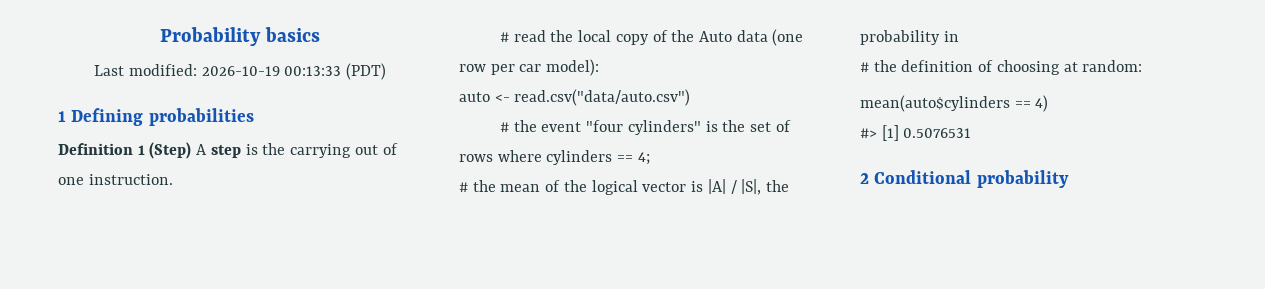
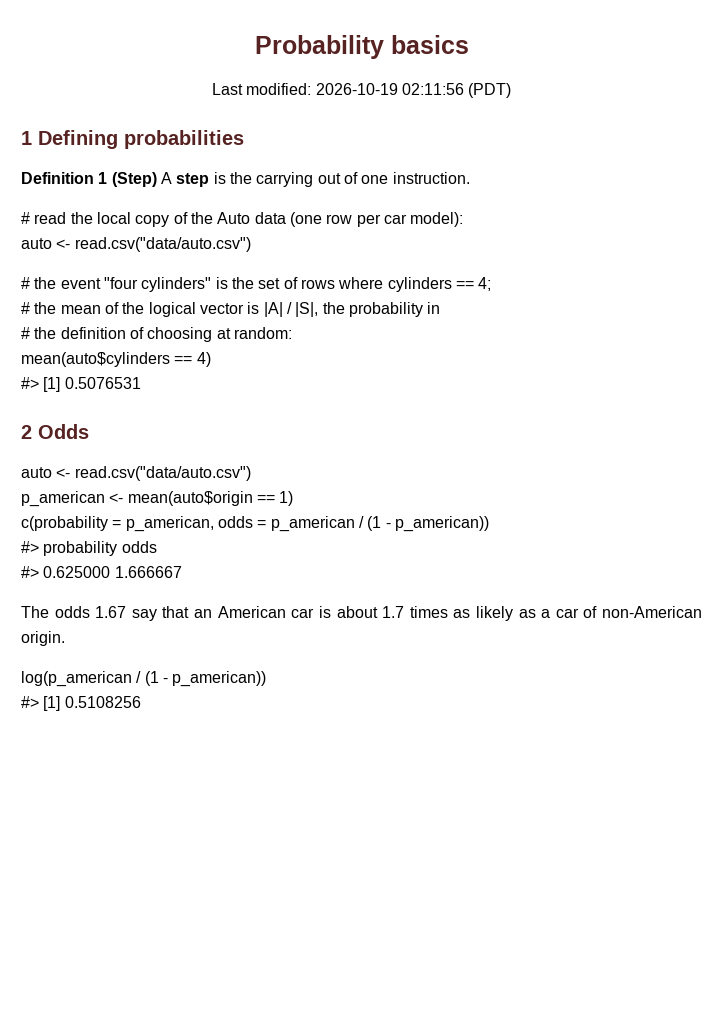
[284,66,342,76] 00:13:33 -> [401,83,464,95] 02:11:56
[874,170,1069,188] Conditional probability -> [38,424,89,439] [21,466,251,481] [21,491,294,507] [21,516,489,532] [21,541,157,556] [21,566,182,578] [21,606,702,621] [21,631,65,646] [21,671,267,687] [21,696,141,711] Odds // auto <- read.csv("data/auto.csv") // p_american <- mean(auto$origin == 1) // c(probability = p_american, odds = p_american / (1 - p_american)) // #> probability odds // #> 0.625000 1.666667 // The odds 1.67 say that an American car is about 1.7 times as likely as a car of non-American origin. // log(p_american / (1 - p_american)) // #> [1] 0.5108256

